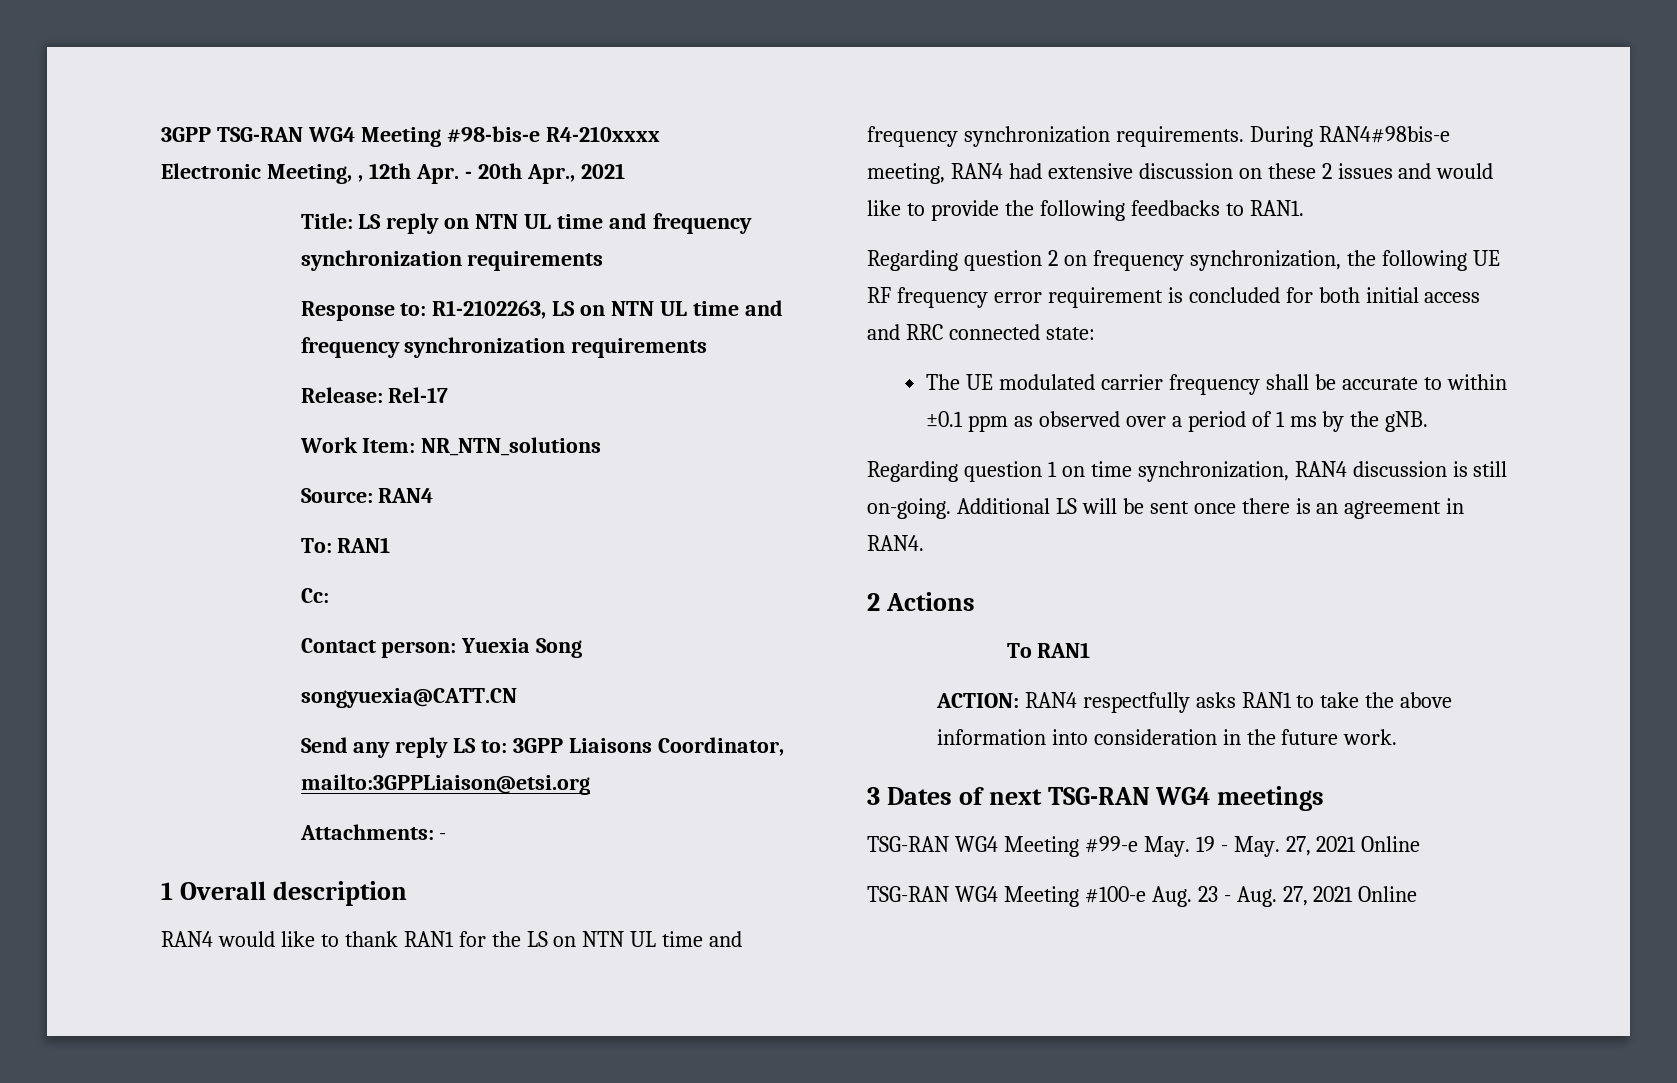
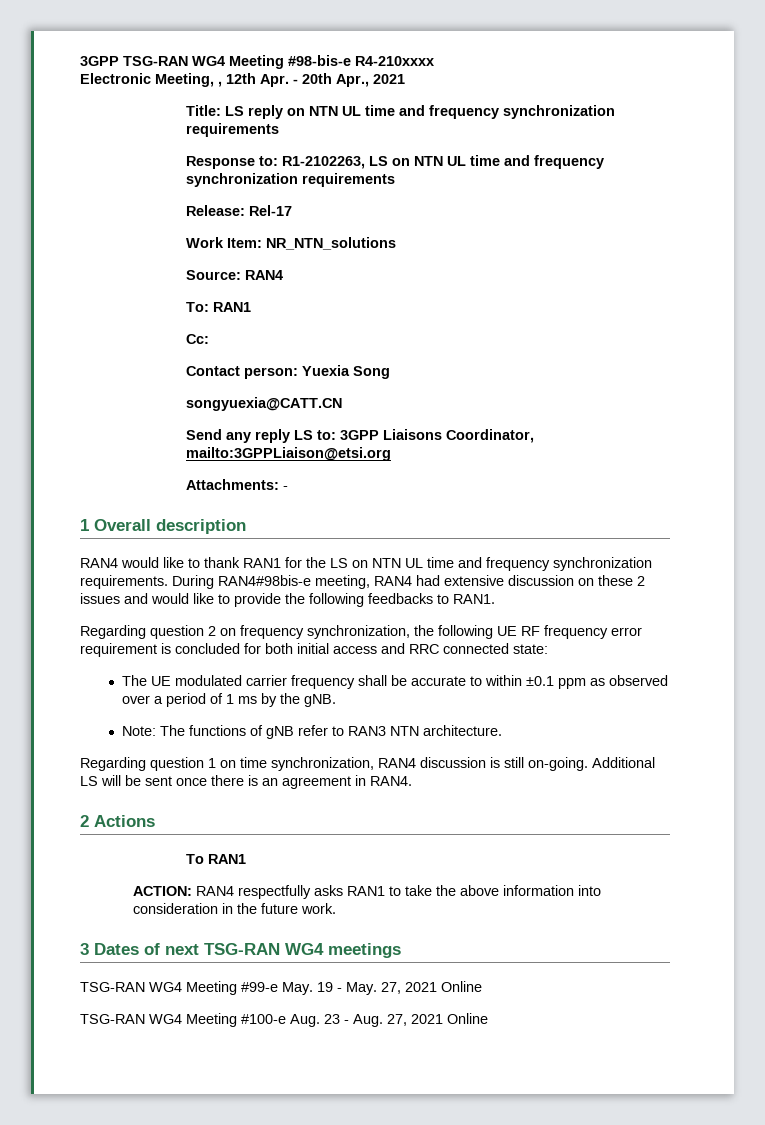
(1429, 421) none -> [122,725,503,739] // Note: The functions of gNB refer to RAN3 NTN architecture.

